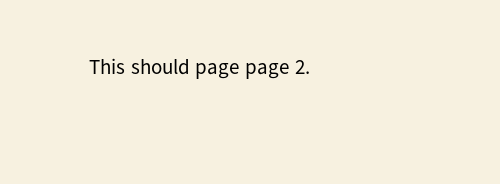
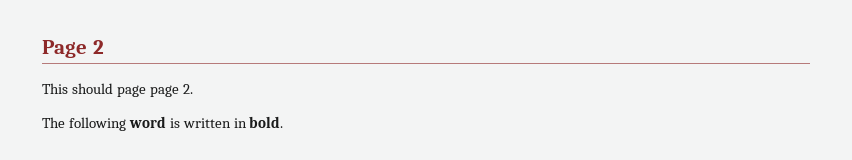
(89, 66) none -> [42,40,104,58] Page 2 //
(310, 67) none -> [42,116,284,131] // The following word is written in bold.

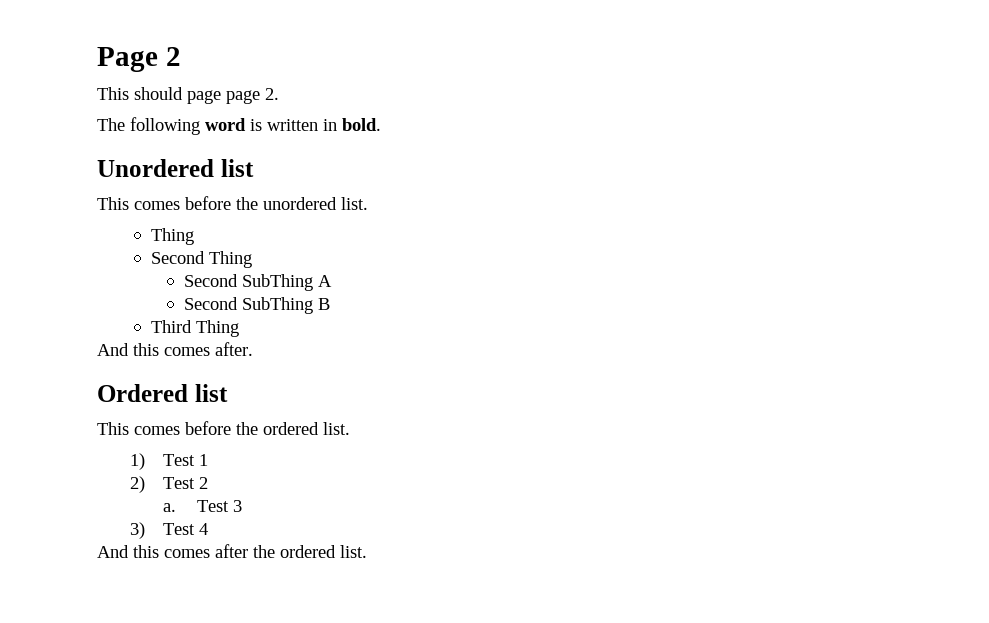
(284, 122) none -> [97,159,254,177] [97,196,368,210] [150,228,194,245] [150,251,252,268] [183,274,332,291] [183,297,330,314] [150,320,239,337] [97,342,253,356] [97,384,228,402] [97,421,350,435] [130,453,209,470] [130,476,209,493] [163,500,242,512] [130,522,209,539] [97,544,367,558] // Unordered list // This comes before the unordered list. // Thing // Second Thing // Second SubThing A // Second SubThing B // Third Thing // And this comes after. // Ordered list // This comes before the ordered list. // 1) Test 1 // 2) Test 2 // a. Test 3 // 3) Test 4 // And this comes after the ordered list.

